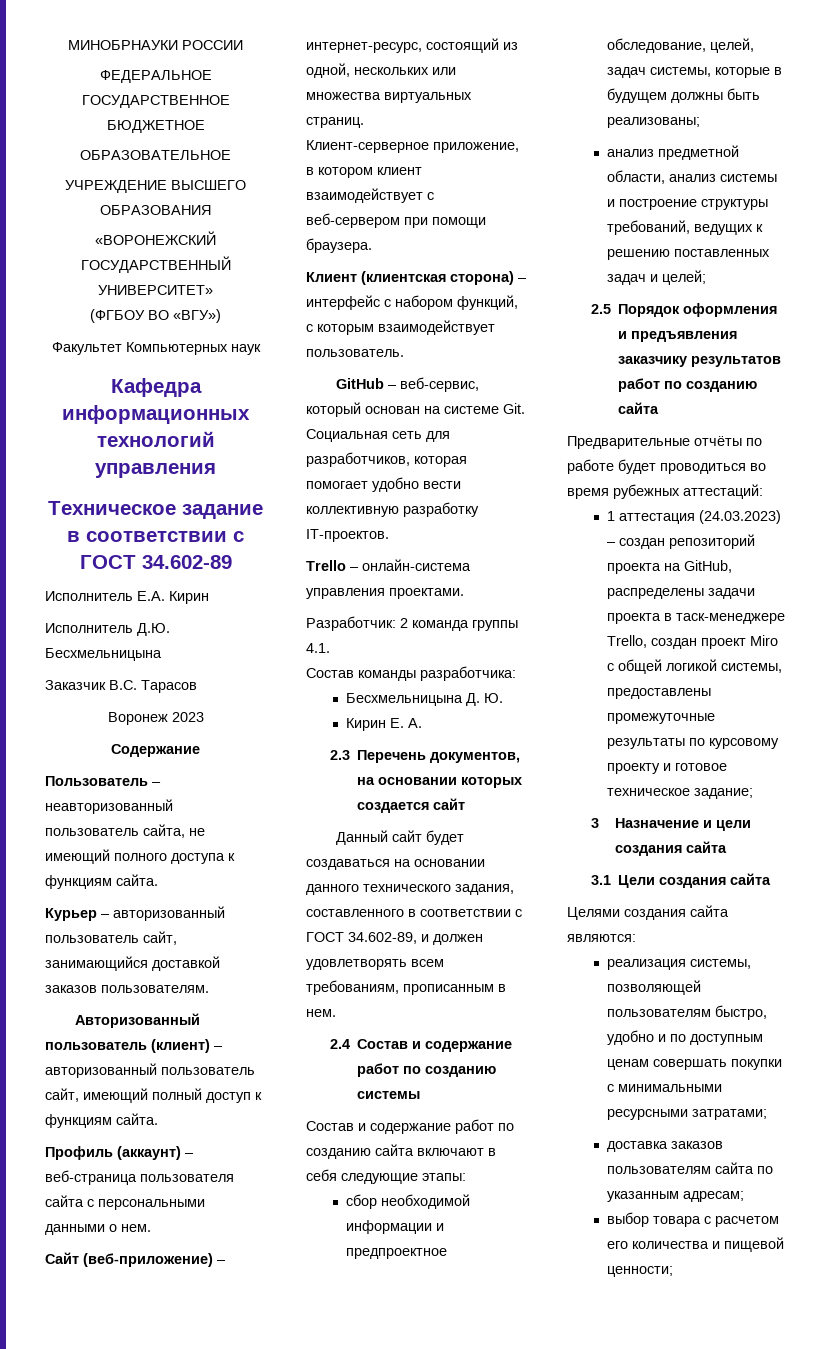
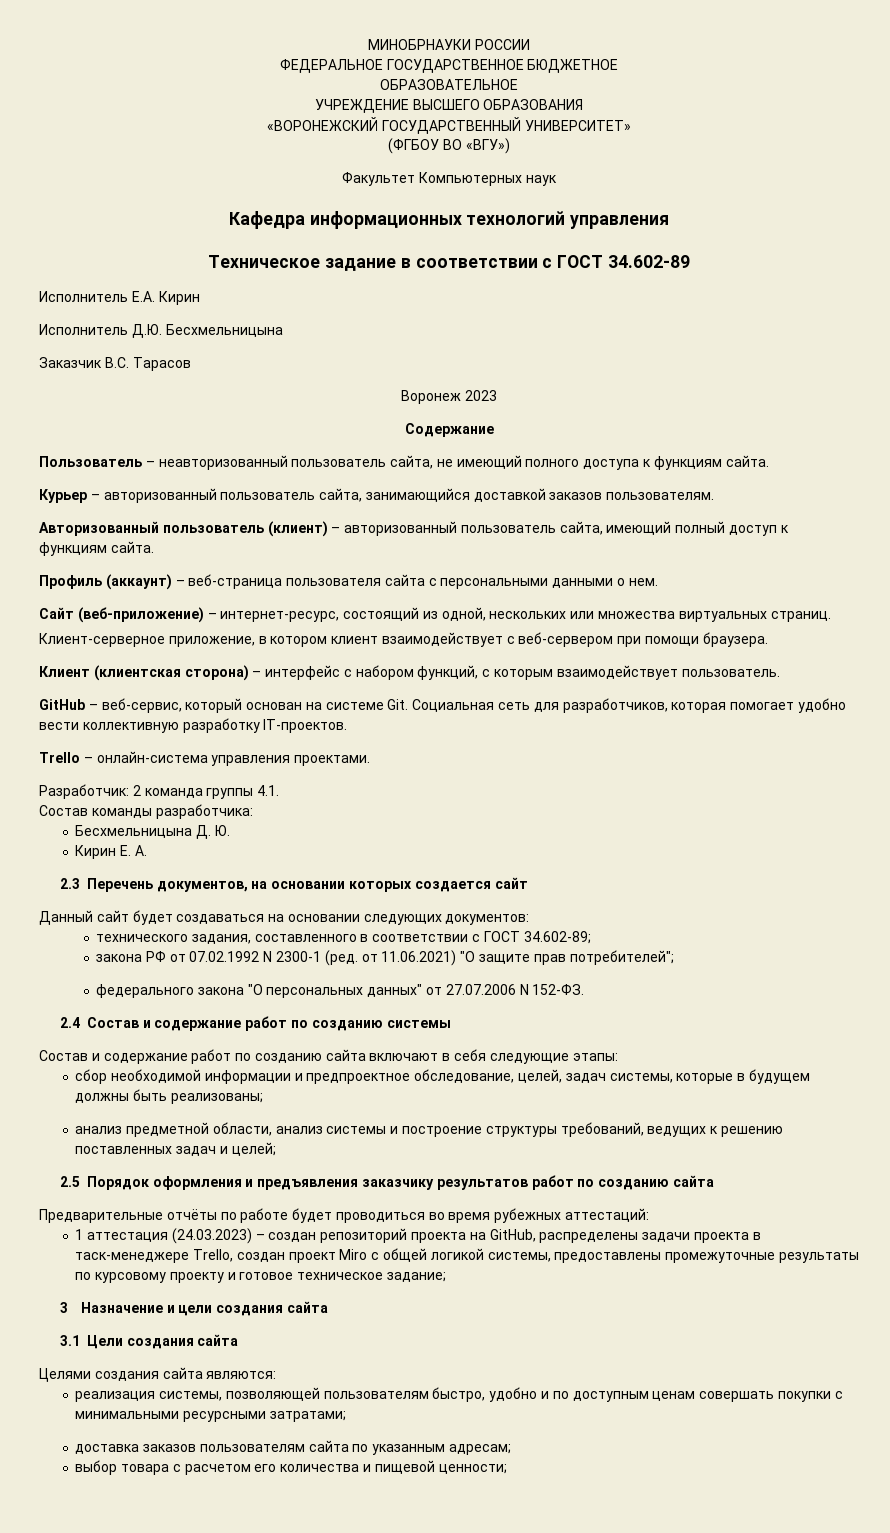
[143,931,177,945] сайт, -> [319,488,363,502] сайта,
[45,1088,79,1102] сайт, -> [559,521,603,535] сайта,
[306,884,359,895] данного -> [363,914,530,925] следующих документов: //
[348,932,483,945] [306,959,444,970] [306,980,506,995] [306,1009,336,1017] 34.602-89, и должен удовлетворять всем требованиям, прописанным в нем. -> [523,931,591,944] [96,950,674,966] [96,984,585,998] 34.602-89; // закона РФ от 07.02.1992 N 2300-1 (ред. от 11.06.2021) "О защите прав потребителей"; // федерального закона "О персональных данных" от 27.07.2006 N 152-ФЗ.

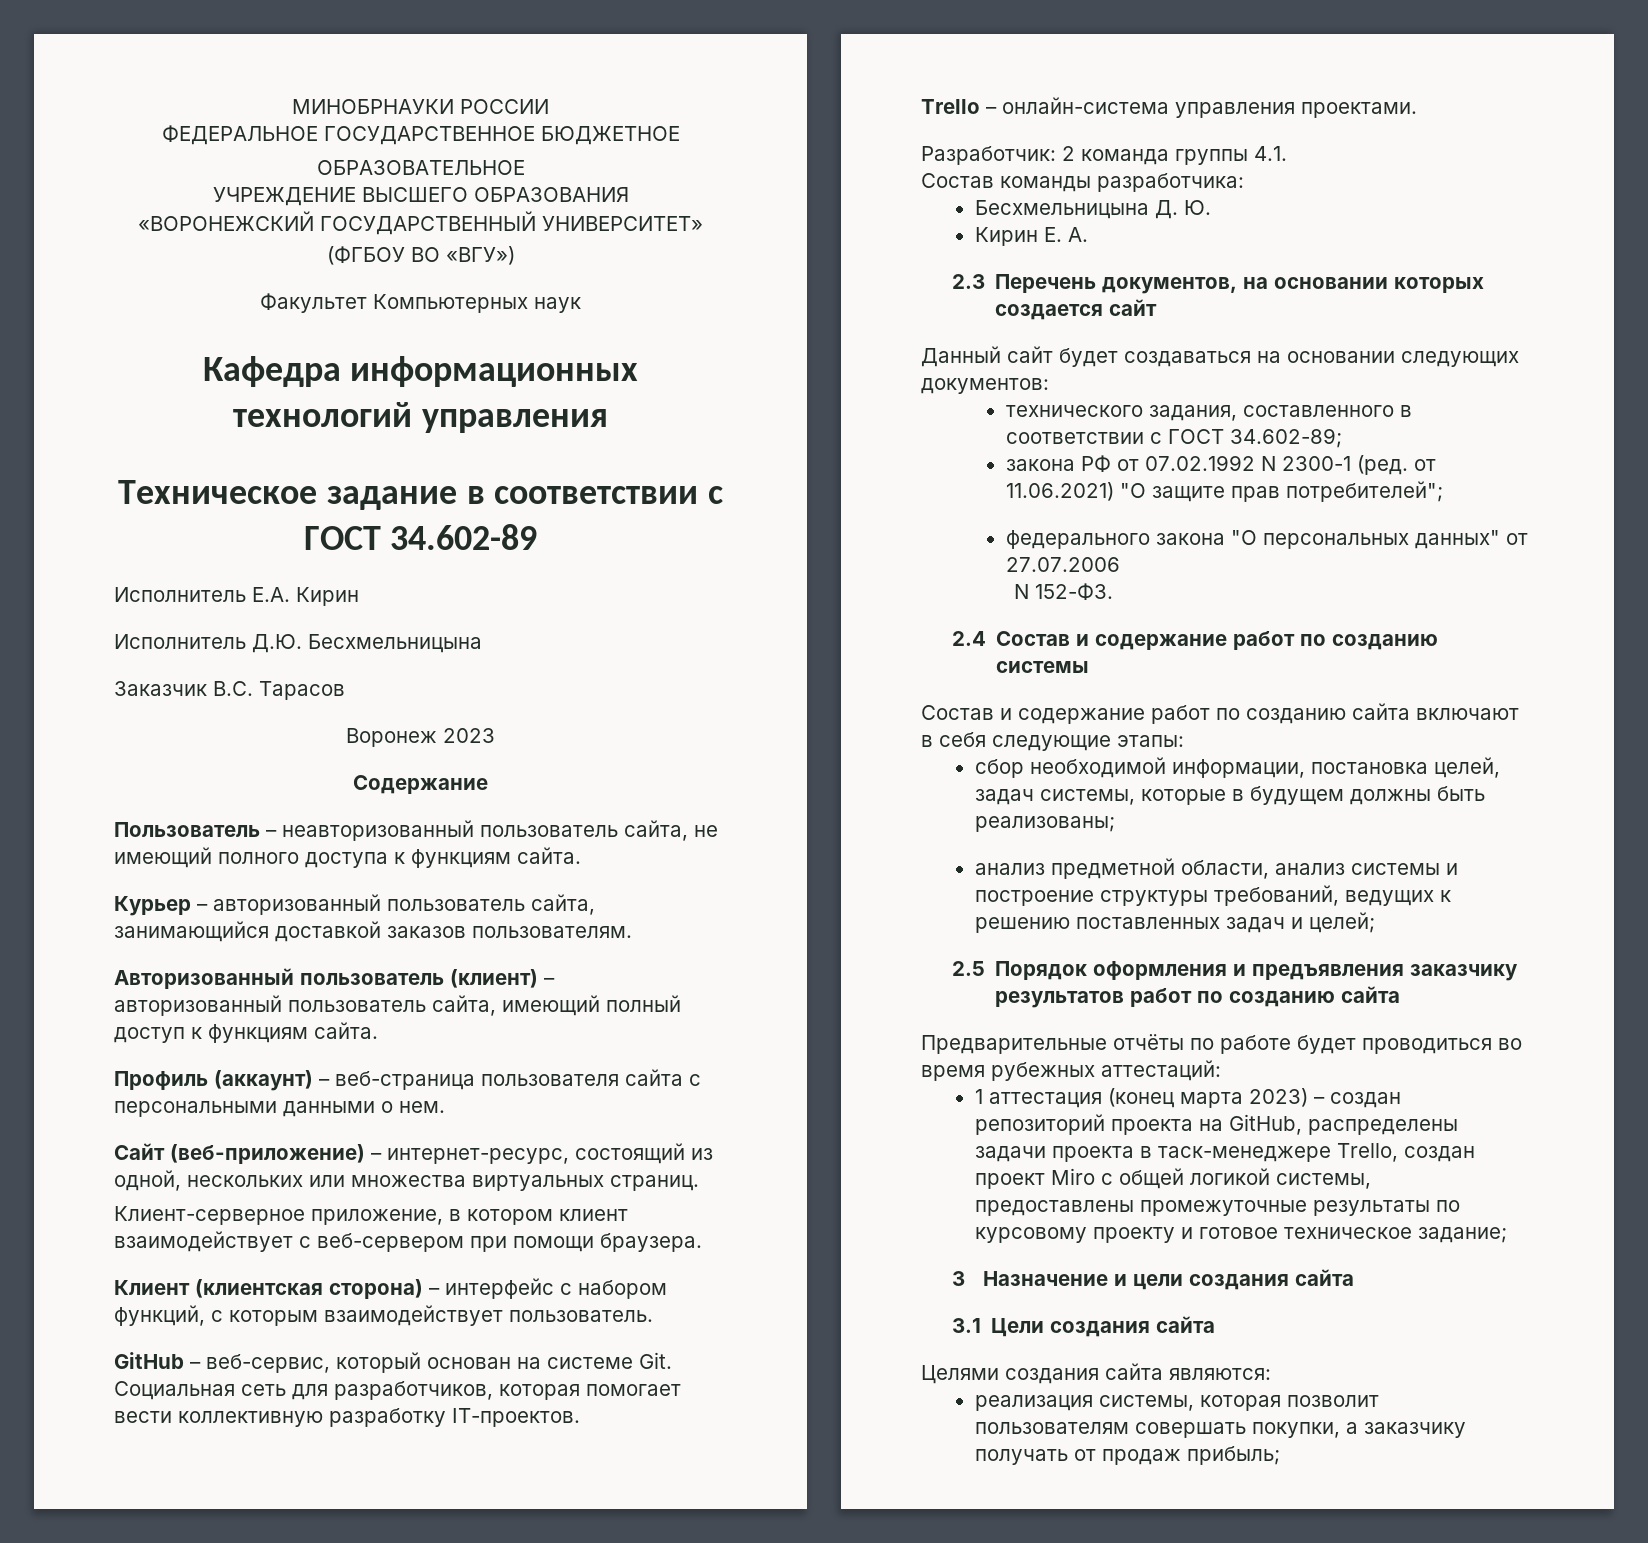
[797,698,846,713] удобно -> (681, 1390) none
(516, 989) none -> (1120, 564) //
[204,1069,515,1084] информации и предпроектное обследование, -> [1171,759,1428,778] информации, постановка
[171,1228,252,1244] (24.03.2023) -> [1107,1088,1308,1108] (конец марта 2023)
[225,1387,843,1402] [75,1411,346,1422] [75,1440,511,1455] [75,1460,507,1475] позволяющей пользователям быстро, удобно и по доступным ценам совершать покупки с минимальными ресурсными затратами; // доставка заказов пользователям сайта по указанным адресам; // выбор товара с расчетом его количества и пищевой ценности; -> [1199,1395,1379,1411] [974,1422,1466,1438] [974,1446,1280,1465] которая позволит пользователям совершать покупки, а заказчику получать от продаж прибыль;

